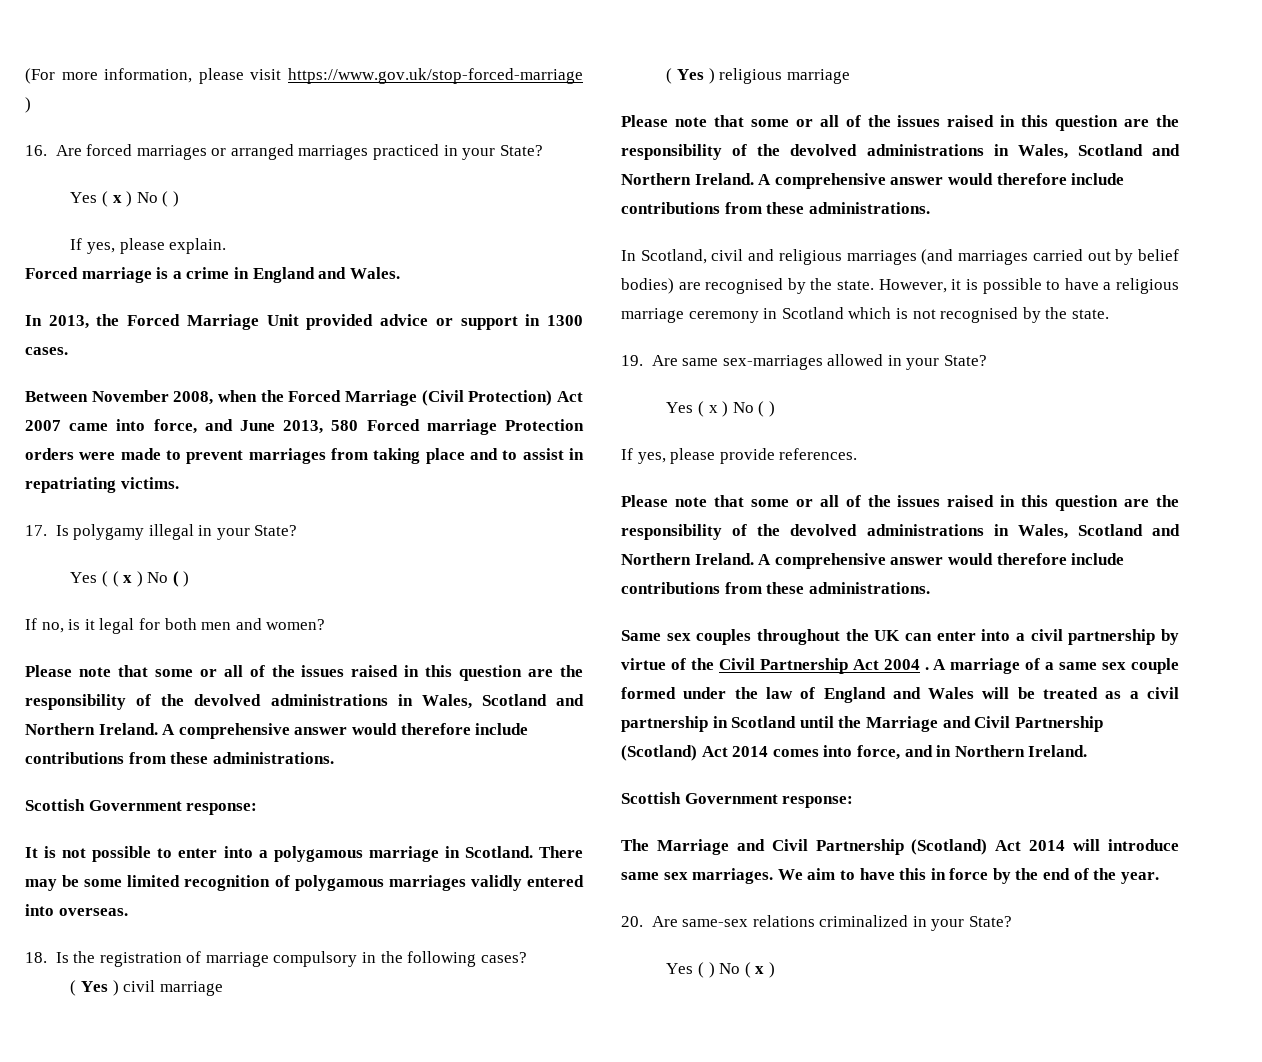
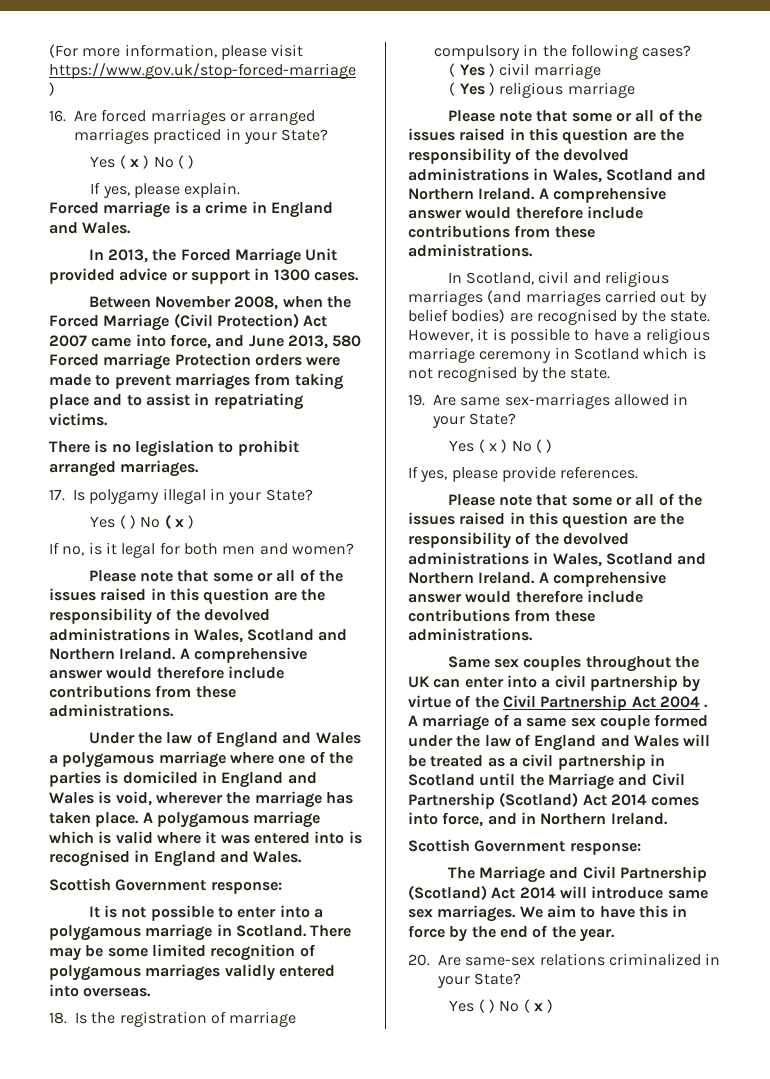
(179, 483) none -> [49,440,299,457] [49,460,200,477] // There is no legislation to prohibit arranged marriages.
[112,571,179,587] ( x ) No ( -> [130,514,185,529] ) No ( x
(334, 758) none -> [88,731,361,748] [49,751,353,768] [49,771,317,788] [49,791,353,808] [49,811,321,828] [49,831,362,844] [49,850,303,867] // Under the law of England and Wales a polygamous marriage where one of the parties is domiciled in England and Wales is void, wherever the marriage has taken place. A polygamous marriage which is valid where it was entered into is recognised in England and Wales.

